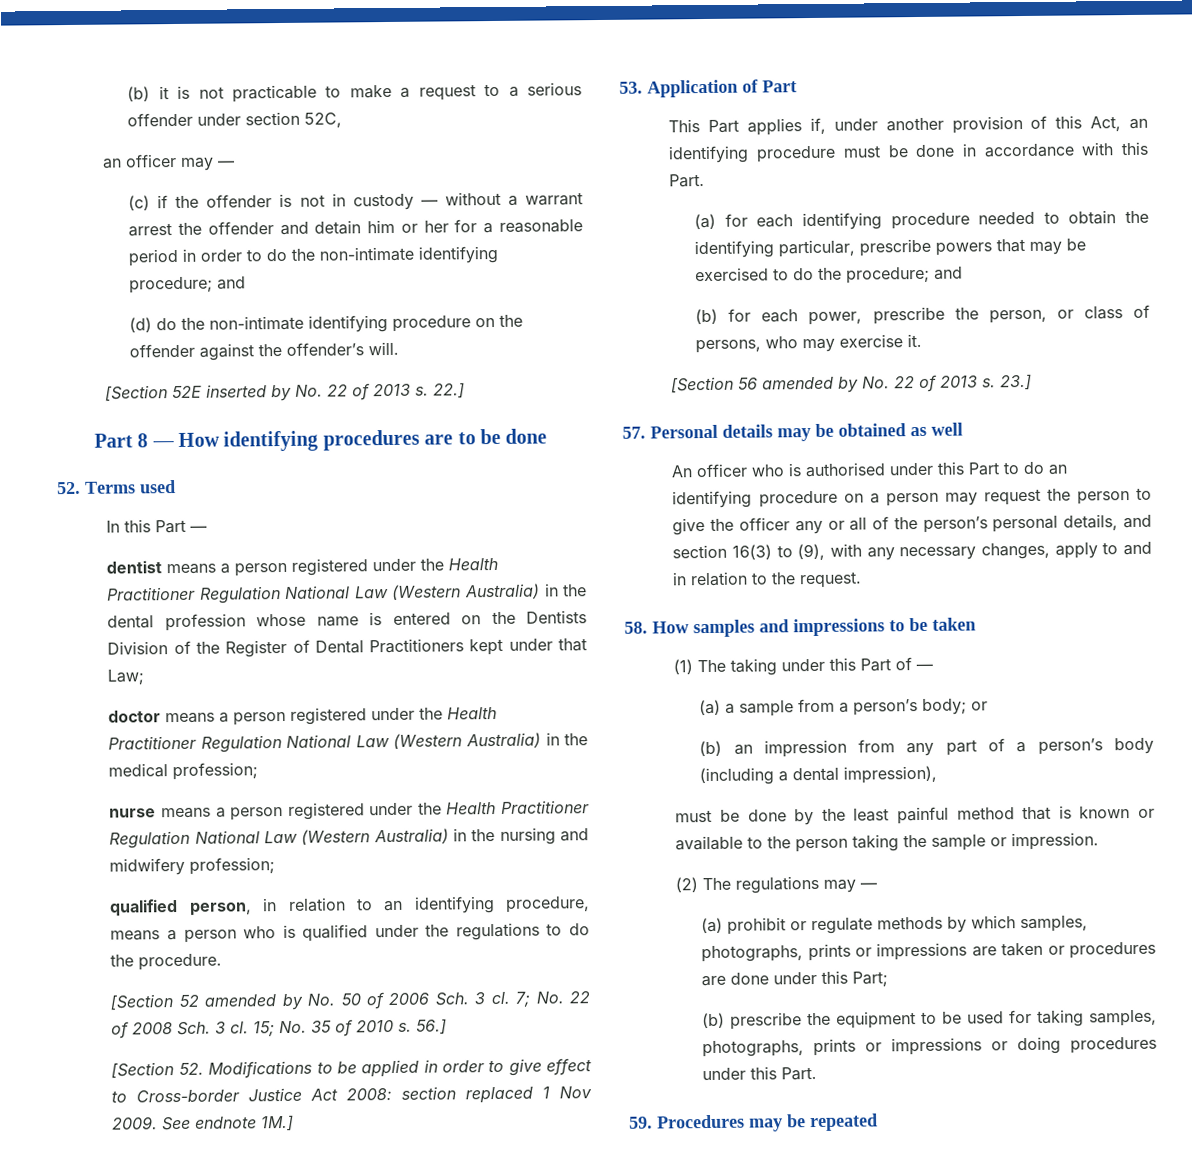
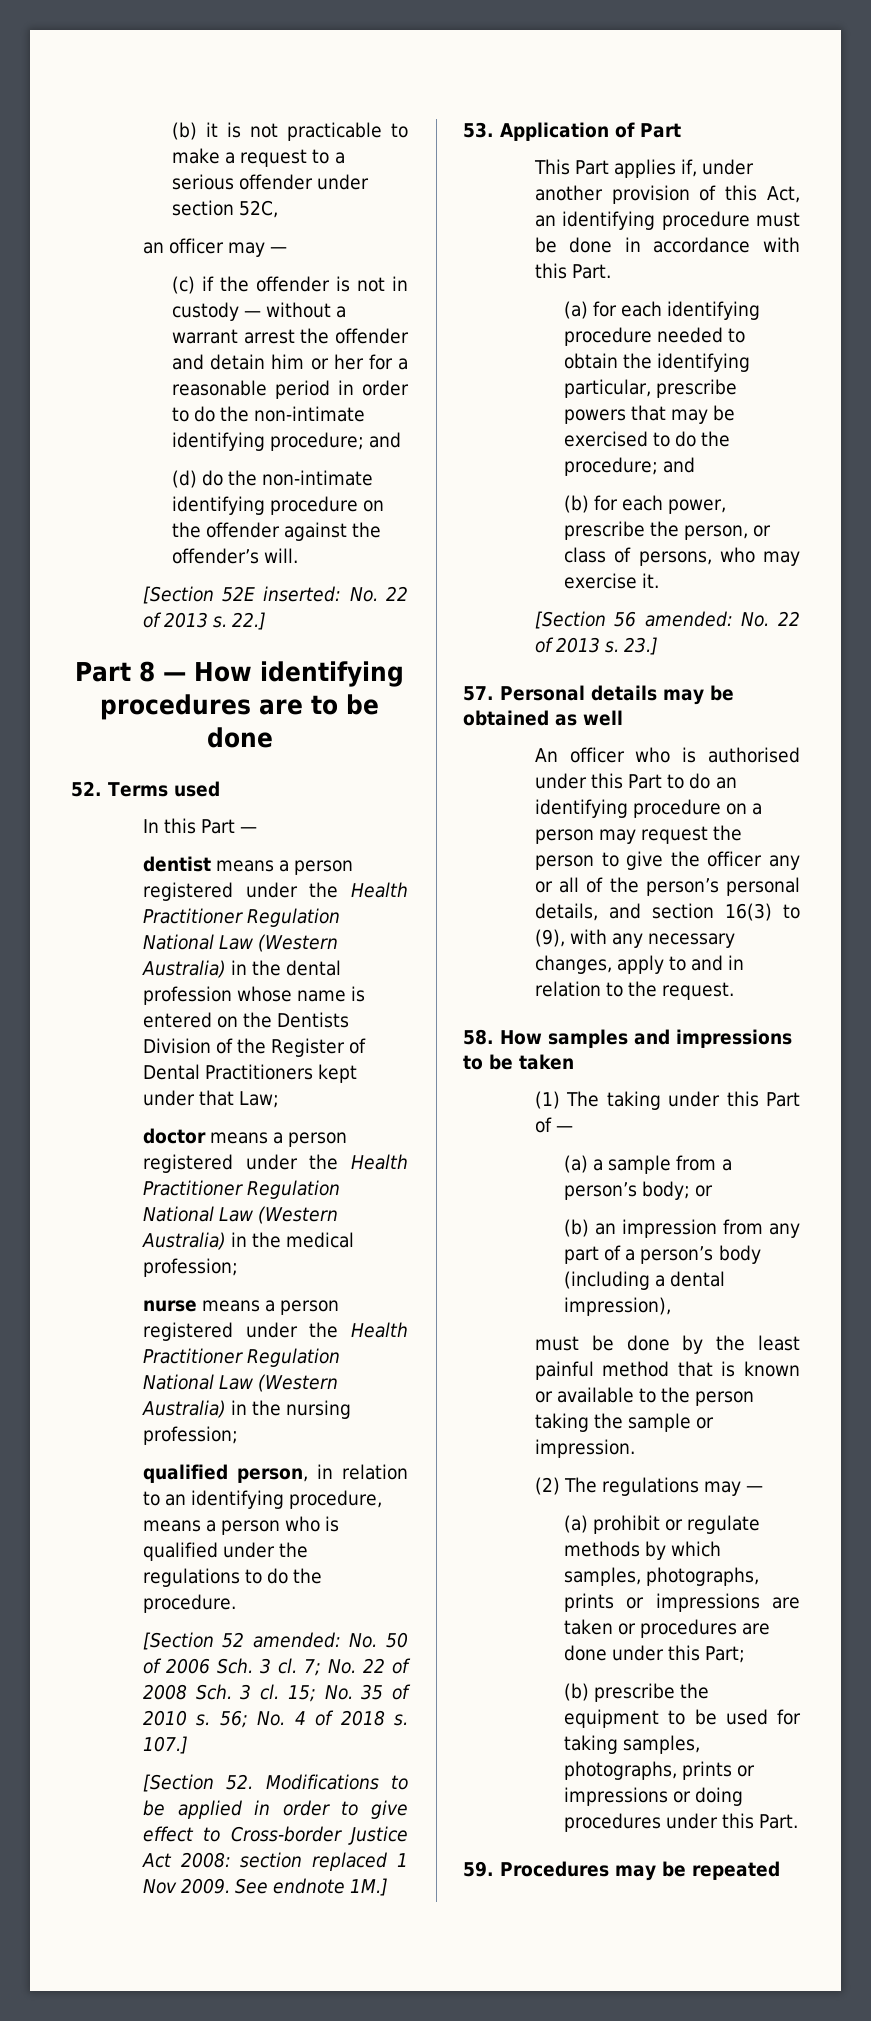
[206,384,293,402] inserted by -> [263,586,342,602] inserted:
[560,828,590,842] [109,857,186,876] and midwifery -> (352, 1409) none
[204,993,304,1011] amended by -> [252,1632,341,1648] amended:
[416,1018,448,1035] 56.] -> [219,1710,409,1728] [142,1736,188,1754] 56; No. 4 of 2018 s. 107.]
[762,376,860,393] amended by -> [644,611,733,627] amended:

